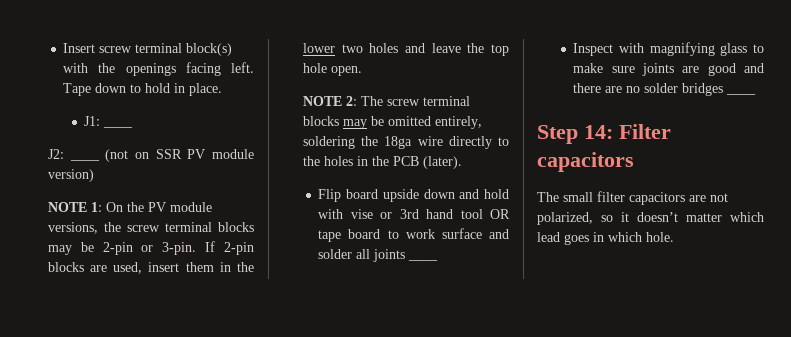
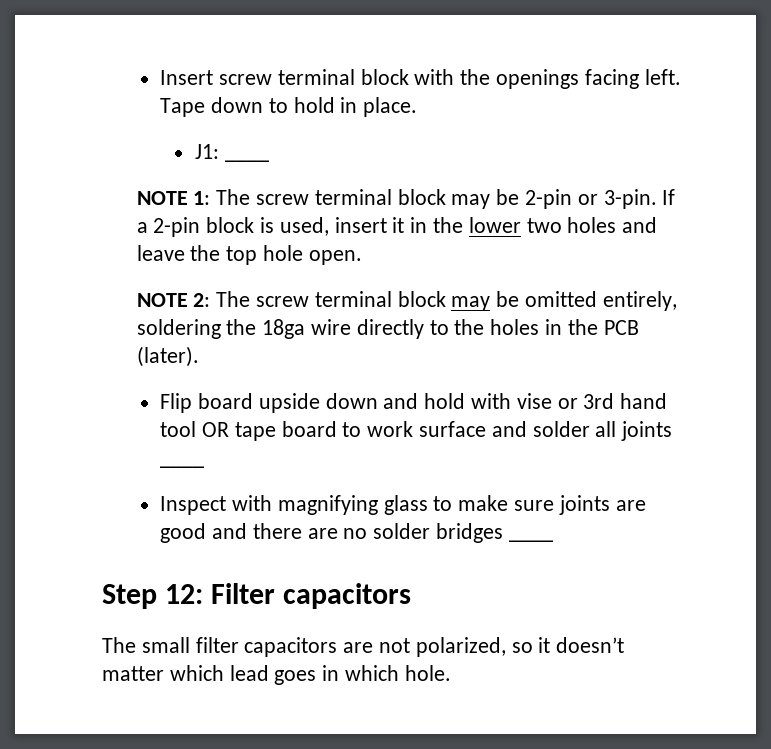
[186,43,233,56] block(s) -> [360,69,409,85] block
[47,149,64,159] [69,149,254,162] [47,169,94,182] [47,202,212,212] [47,222,254,234] J2: ____ (not on SSR PV module version) // NOTE 1: On the PV module versions, the screw terminal blocks -> [136,189,446,205] NOTE 1: The screw terminal block
[224,242,254,255] [47,262,108,272] 2-pin blocks are -> [136,217,274,237] a 2-pin block is
[185,262,214,272] them -> [392,217,405,233] it
[302,116,339,126] blocks -> [397,291,446,307] block
[584,125,613,139] 14: -> [165,584,204,604] 12:

